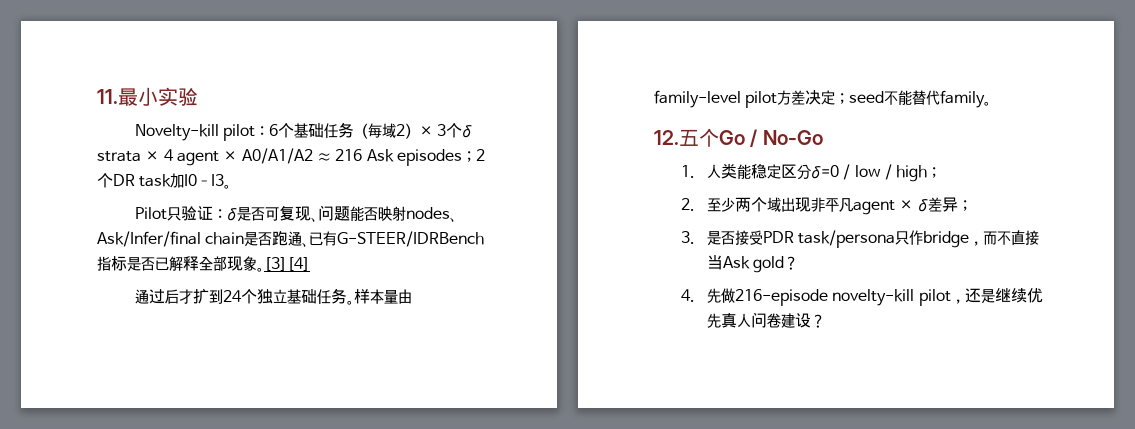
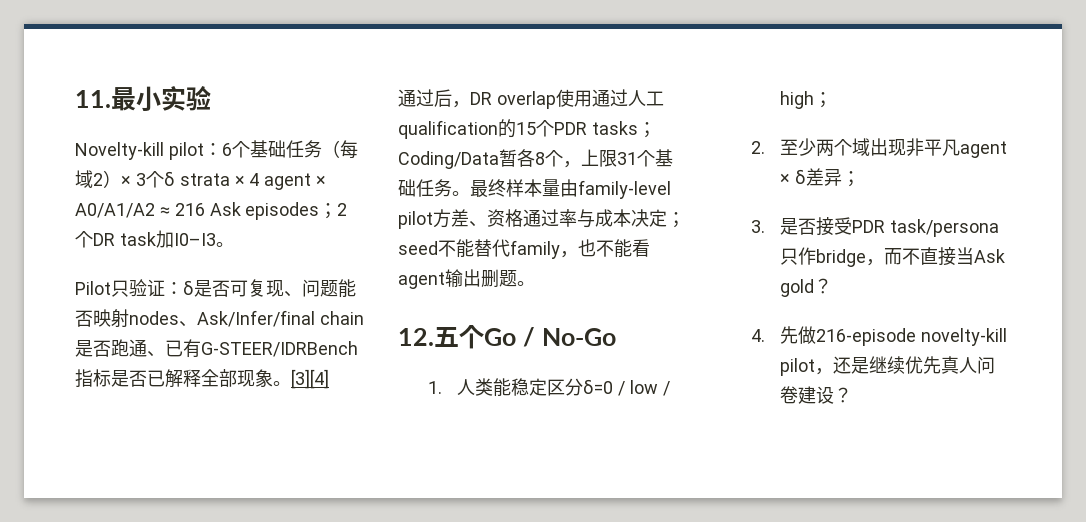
[178,289,287,304] 才扩到24个独立 -> [452,89,664,109] [398,119,656,139] [398,149,655,169] ，DR overlap使用通过人工qualification的15个PDR tasks；Coding/Data暂各8个，上限31个
(354, 302) none -> [470,179,506,197] 最终
(806, 97) none -> [469,209,631,228] 、资格通过率与成本
(986, 99) none -> [560,239,650,258] [398,269,517,289] ，也不能看agent输出删题

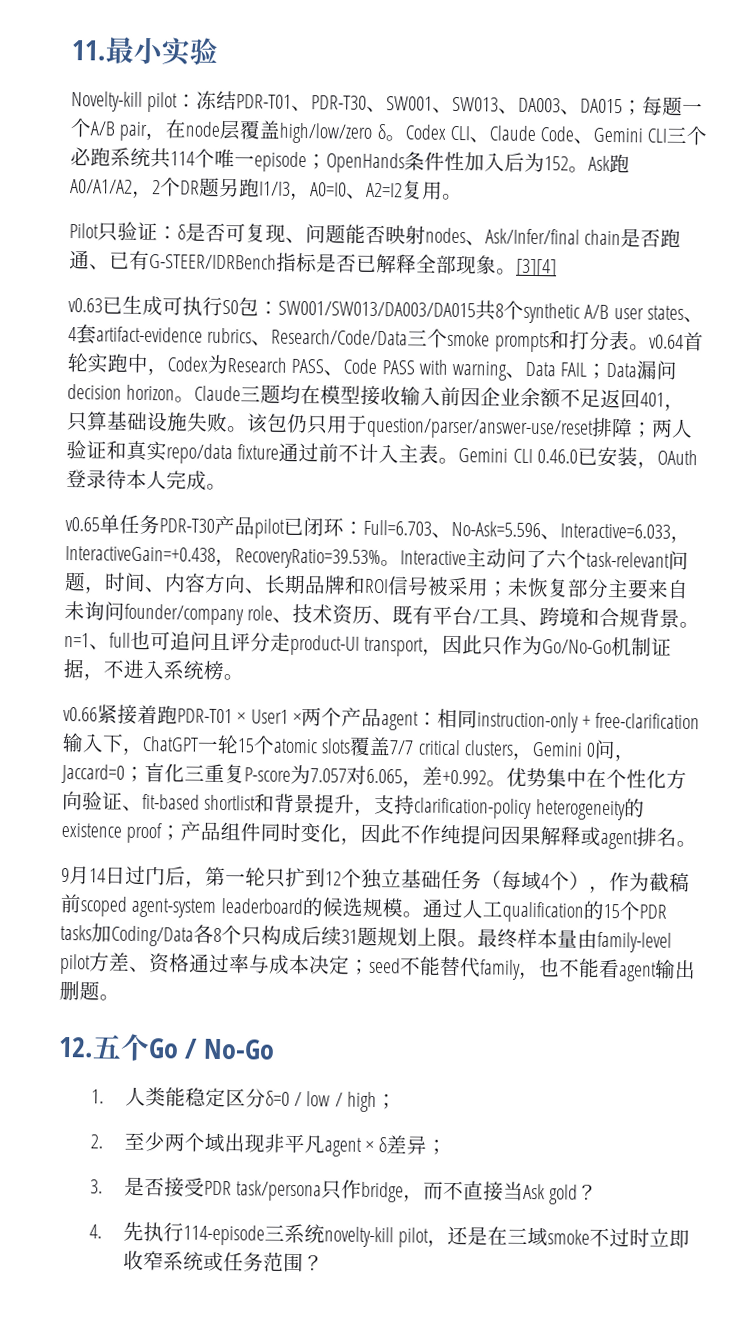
[221,140,358,159] [75,170,327,190] [75,202,348,220] [75,230,216,248] 6个基础任务（每域2）× 3个δ strata × 4 agent × A0/A1/A2 ≈ 216 Ask episodes；2个DR task加I0–I3 -> [196,90,704,116] [70,118,708,146] [70,147,630,174] [70,177,443,201] 冻结PDR-T01、PDR-T30、SW001、SW013、DA003、DA015；每题一个A/B pair，在node层覆盖high/low/zero δ。Codex CLI、Claude Code、Gemini CLI三个必跑系统共114个唯一episode；OpenHands条件性加入后为152。Ask跑A0/A1/A2，2个DR题另跑I1/I3，A0=I0、A2=I2复用
[398,89,592,109] 通过后，DR overlap使用 -> [68,295,704,324] [68,324,704,353] [67,352,678,381] [67,383,686,411] [67,411,693,440] [66,439,698,469] [66,468,227,491] [65,514,691,544] [65,545,689,571] [64,571,689,600] [64,600,701,629] [64,630,673,657] [63,658,244,681] [63,704,701,733] [62,732,636,762] [61,763,687,790] [62,790,645,821] [61,821,698,850] [61,865,690,894] [60,893,423,918] v0.63已生成可执行S0包：SW001/SW013/DA003/DA015共8个synthetic A/B user states、4套artifact-evidence rubrics、Research/Code/Data三个smoke prompts和打分表。v0.64首轮实跑中，Codex为Research PASS、Code PASS with warning、Data FAIL；Data漏问decision horizon。Claude三题均在模型接收输入前因企业余额不足返回401，只算基础设施失败。该包仍只用于question/parser/answer-use/reset排障；两人验证和真实repo/data fixture通过前不计入主表。Gemini CLI 0.46.0已安装，OAuth登录待本人完成。 // v0.65单任务PDR-T30产品pilot已闭环：Full=6.703、No-Ask=5.596、Interactive=6.033，InteractiveGain=+0.438，RecoveryRatio=39.53%。Interactive主动问了六个task-relevant问题，时间、内容方向、长期品牌和ROI信号被采用；未恢复部分主要来自未询问founder/company role、技术资历、既有平台/工具、跨境和合规背景。n=1、full也可追问且评分走product-UI transport，因此只作为Go/No-Go机制证据，不进入系统榜。 // v0.66紧接着跑PDR-T01 × User1 ×两个产品agent：相同instruction-only + free-clarification输入下，ChatGPT一轮15个atomic slots覆盖7/7 critical clusters，Gemini 0问，Jaccard=0；盲化三重复P-score为7.057对6.065，差+0.992。优势集中在个性化方向验证、fit-based shortlist和背景提升，支持clarification-policy heterogeneity的existence proof；产品组件同时变化，因此不作纯提问因果解释或agent排名。 // 9月14日过门后，第一轮只扩到12个独立基础任务（每域4个），作为截稿前scoped agent-system leaderboard的候选规模。
[637,122,656,138] [398,149,673,169] [398,179,452,197] ；Coding/Data暂各8个，上限31个基础任务 -> [91,923,458,948] 加Coding/Data各8个只构成后续31题规划上限
[798,326,1007,346] [780,356,996,376] [780,386,835,404] 做216-episode novelty-kill pilot，还是继续优先真人问卷建设 -> [142,1222,690,1249] [122,1250,304,1273] 执行114-episode三系统novelty-kill pilot，还是在三域smoke不过时立即收窄系统或任务范围

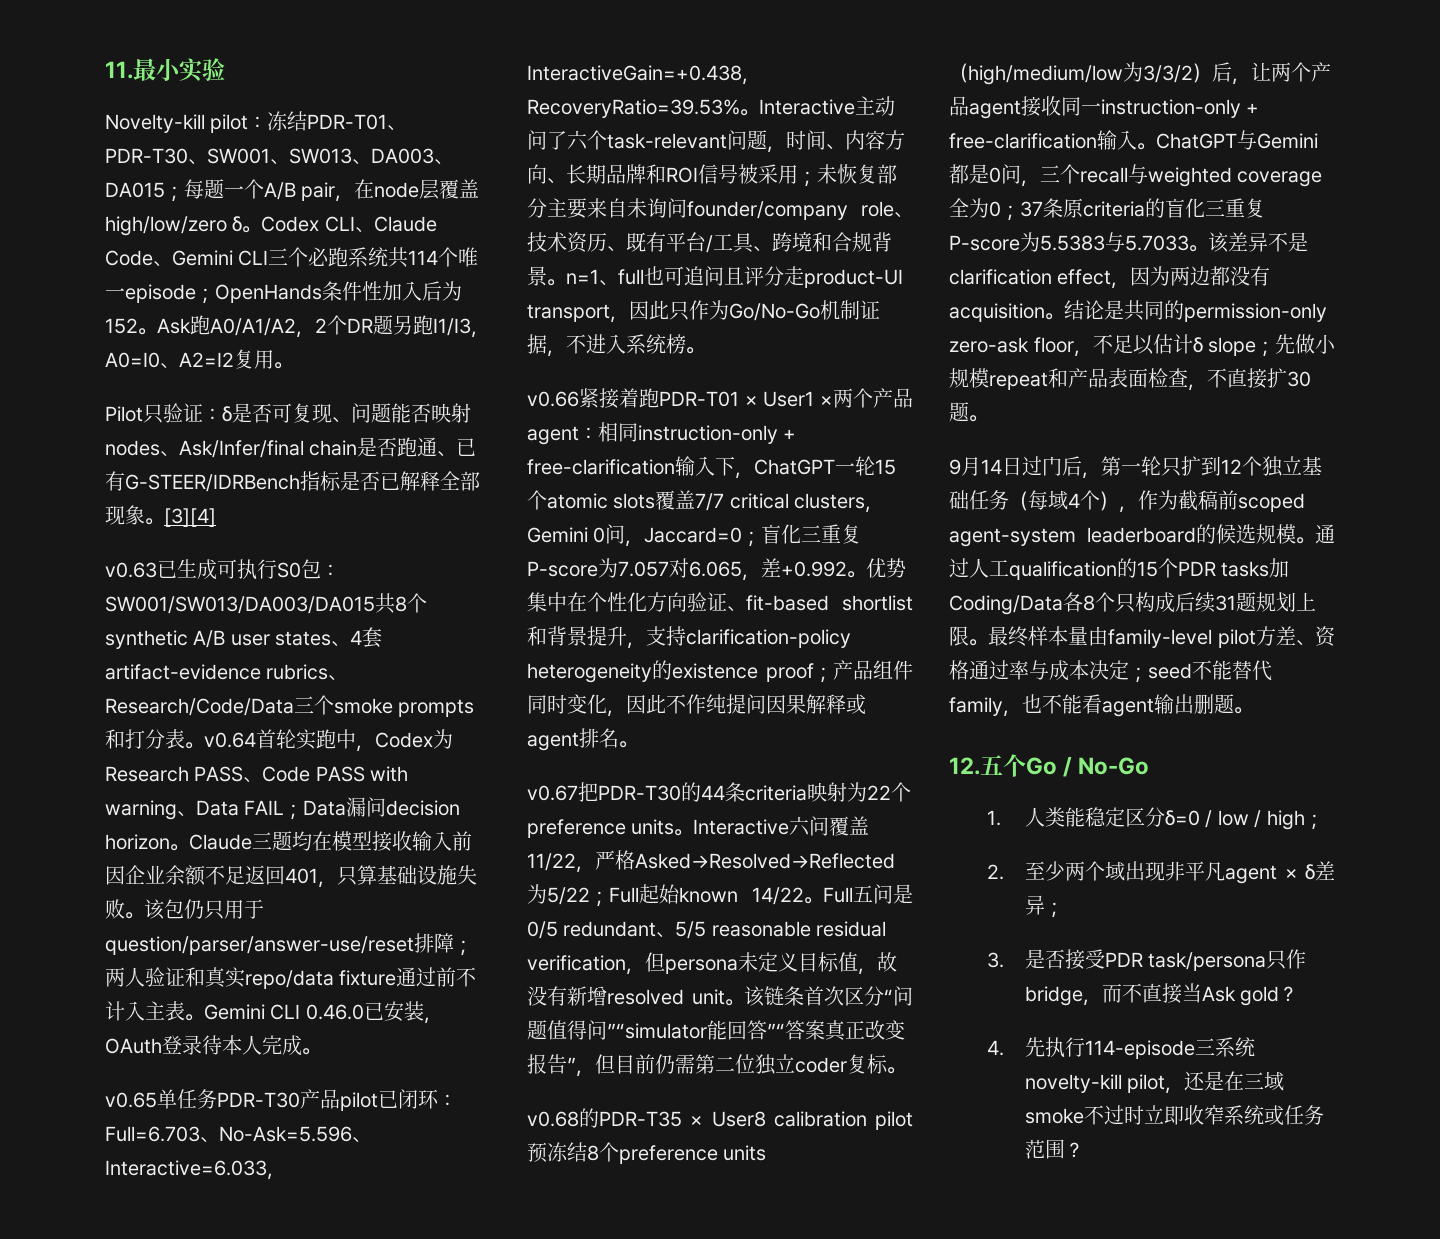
(698, 844) none -> [527,782,911,802] [527,816,870,838] [527,850,895,873] [527,884,913,907] [527,921,887,939] [527,952,897,975] [527,986,913,1007] [527,1020,905,1041] [527,1054,906,1077] [527,1108,913,1130] [527,1142,767,1164] [949,62,1331,85] [949,96,1260,119] [949,130,1318,150] [949,164,1323,187] [949,198,1265,221] [949,232,1308,253] [949,266,1271,289] [949,300,1327,322] [949,334,1336,357] [949,368,1311,391] [949,402,988,422] // v0.67把PDR-T30的44条criteria映射为22个preference units。Interactive六问覆盖11/22，严格Asked→Resolved→Reflected为5/22；Full起始known 14/22。Full五问是0/5 redundant、5/5 reasonable residual verification，但persona未定义目标值，故没有新增resolved unit。该链条首次区分“问题值得问”“simulator能回答”“答案真正改变报告”，但目前仍需第二位独立coder复标。 // v0.68的PDR-T35 × User8 calibration pilot预冻结8个preference units（high/medium/low为3/3/2）后，让两个产品agent接收同一instruction-only + free-clarification输入。ChatGPT与Gemini都是0问，三个recall与weighted coverage全为0；37条原criteria的盲化三重复P-score为5.5383与5.7033。该差异不是clarification effect，因为两边都没有acquisition。结论是共同的permission-only zero-ask floor，不足以估计δ slope；先做小规模repeat和产品表面检查，不直接扩30题。

